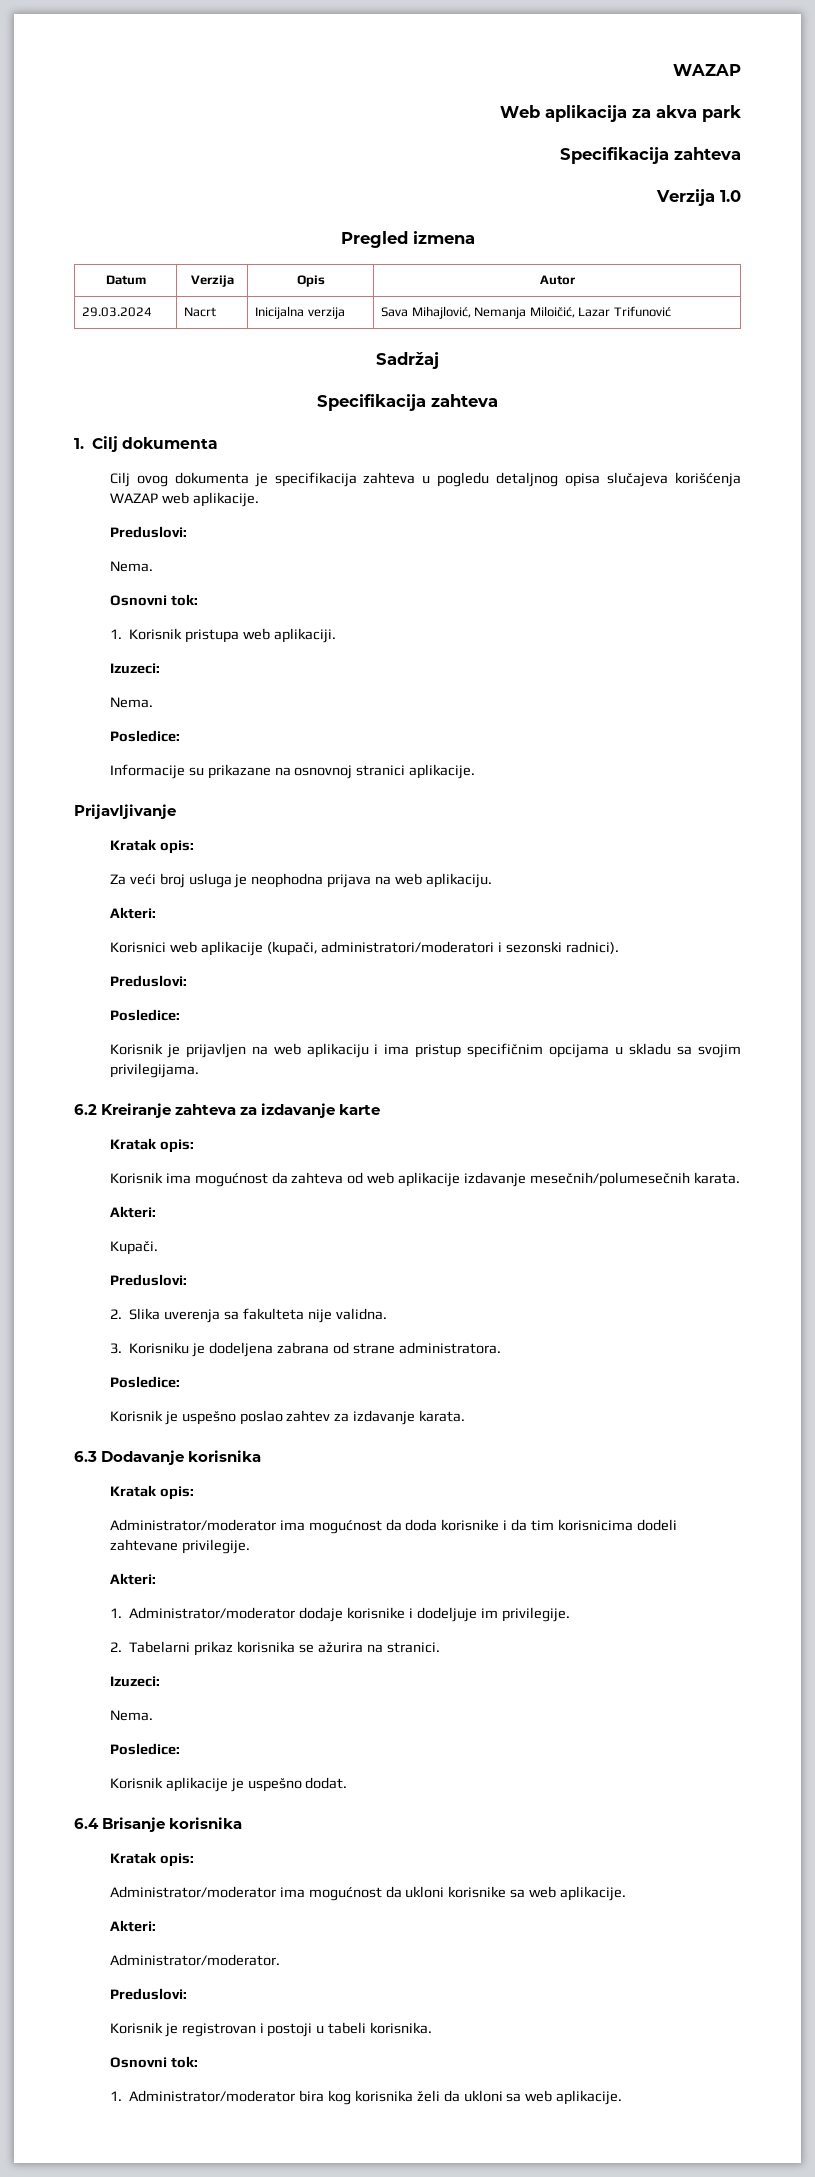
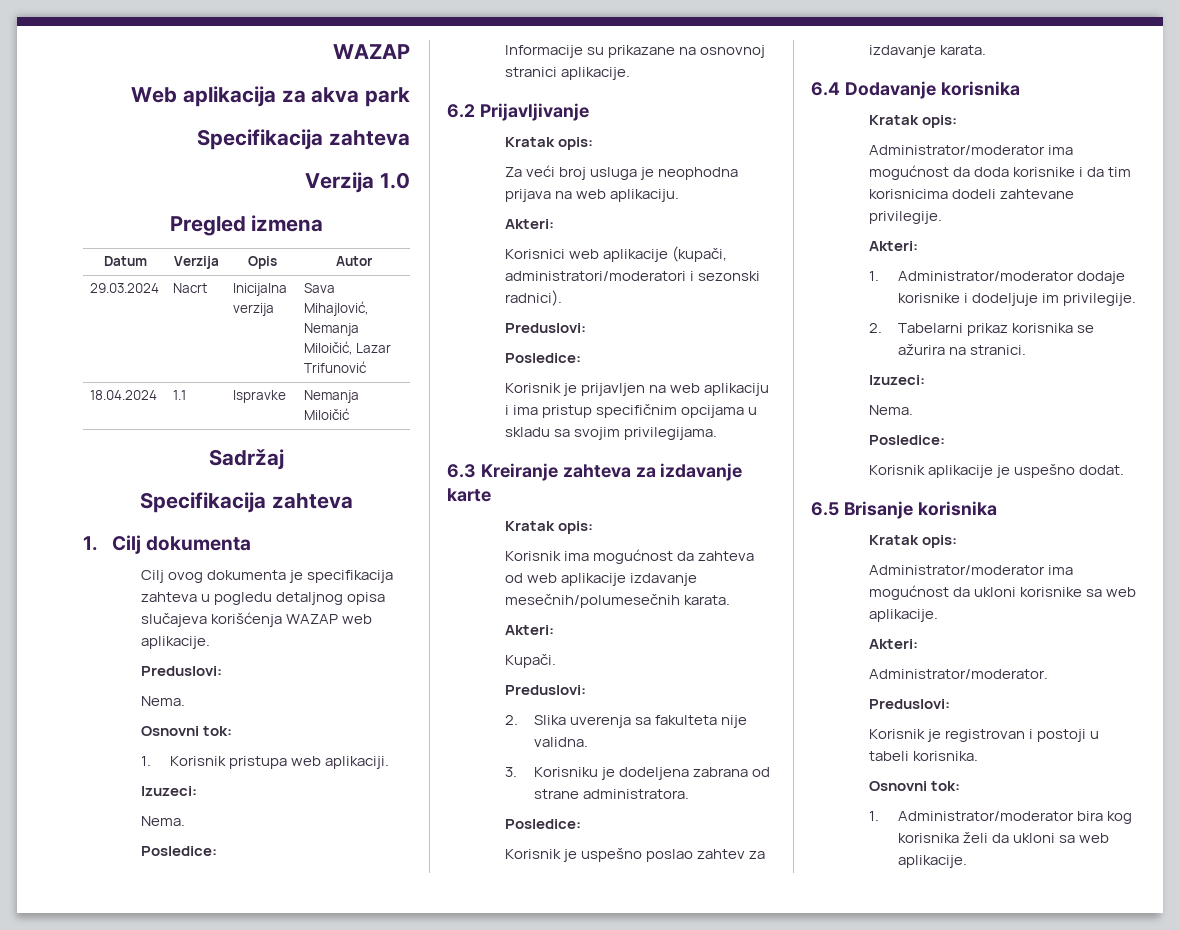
(671, 311) none -> [89,390,157,400] [172,390,186,400] [232,390,286,403] [303,390,359,403] [303,408,350,420] // 18.04.2024 | 1.1 | Ispravke | Nemanja Miloičić
(476, 771) none -> [447,104,475,118] 6.2
[74,1104,97,1115] 6.2 -> [447,464,476,478] 6.3
[74,1451,97,1462] 6.3 -> [811,82,840,96] 6.4
[74,1818,99,1829] 6.4 -> [811,502,839,516] 6.5

